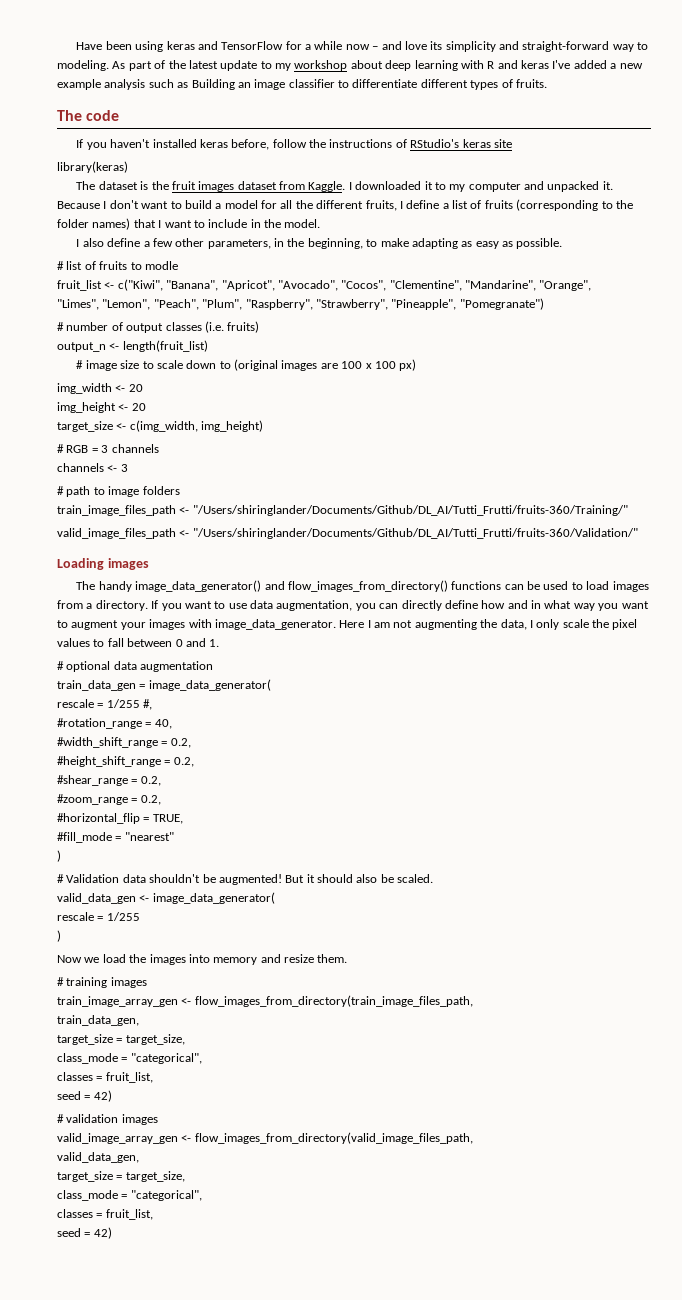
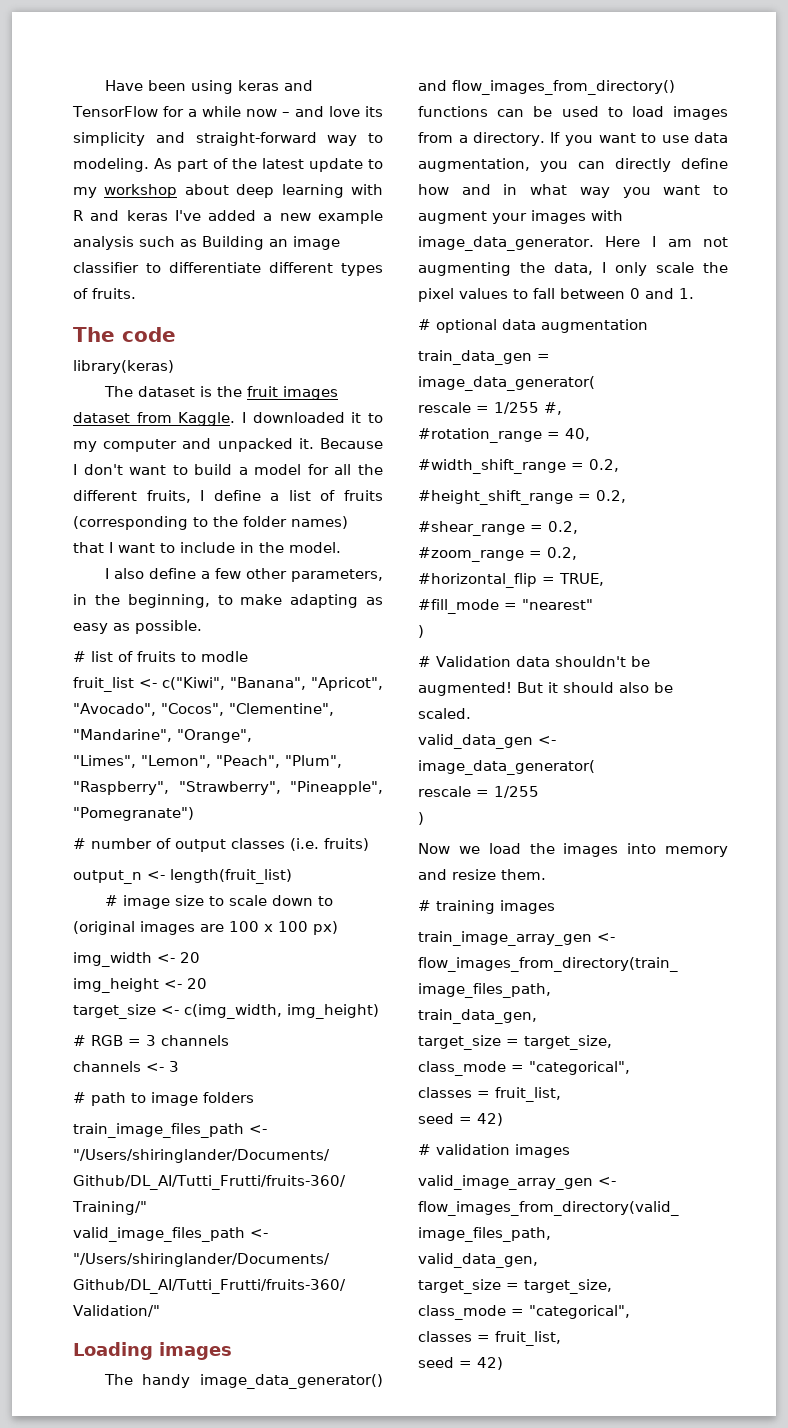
[76,139,512,150] // If you haven't installed keras before, follow the instructions of RStudio's keras site -> (176, 334) none

